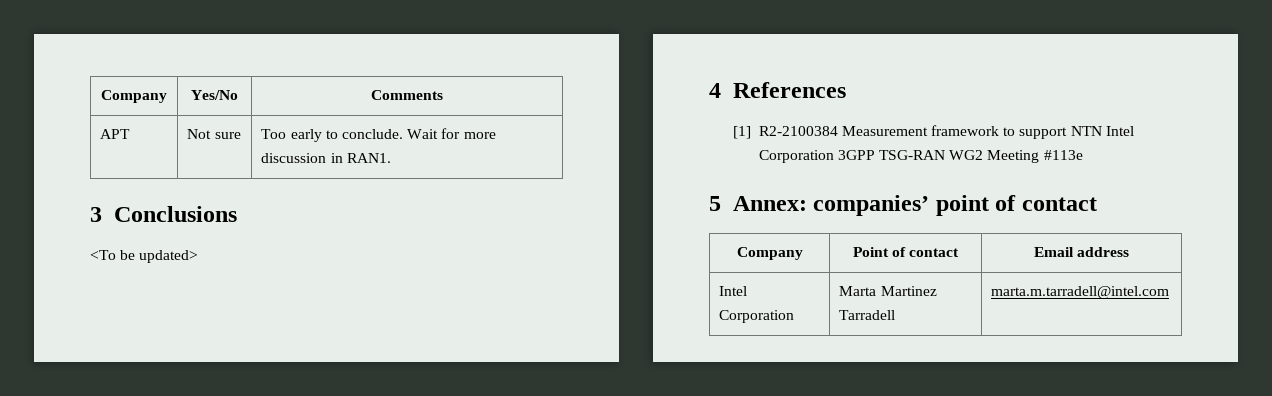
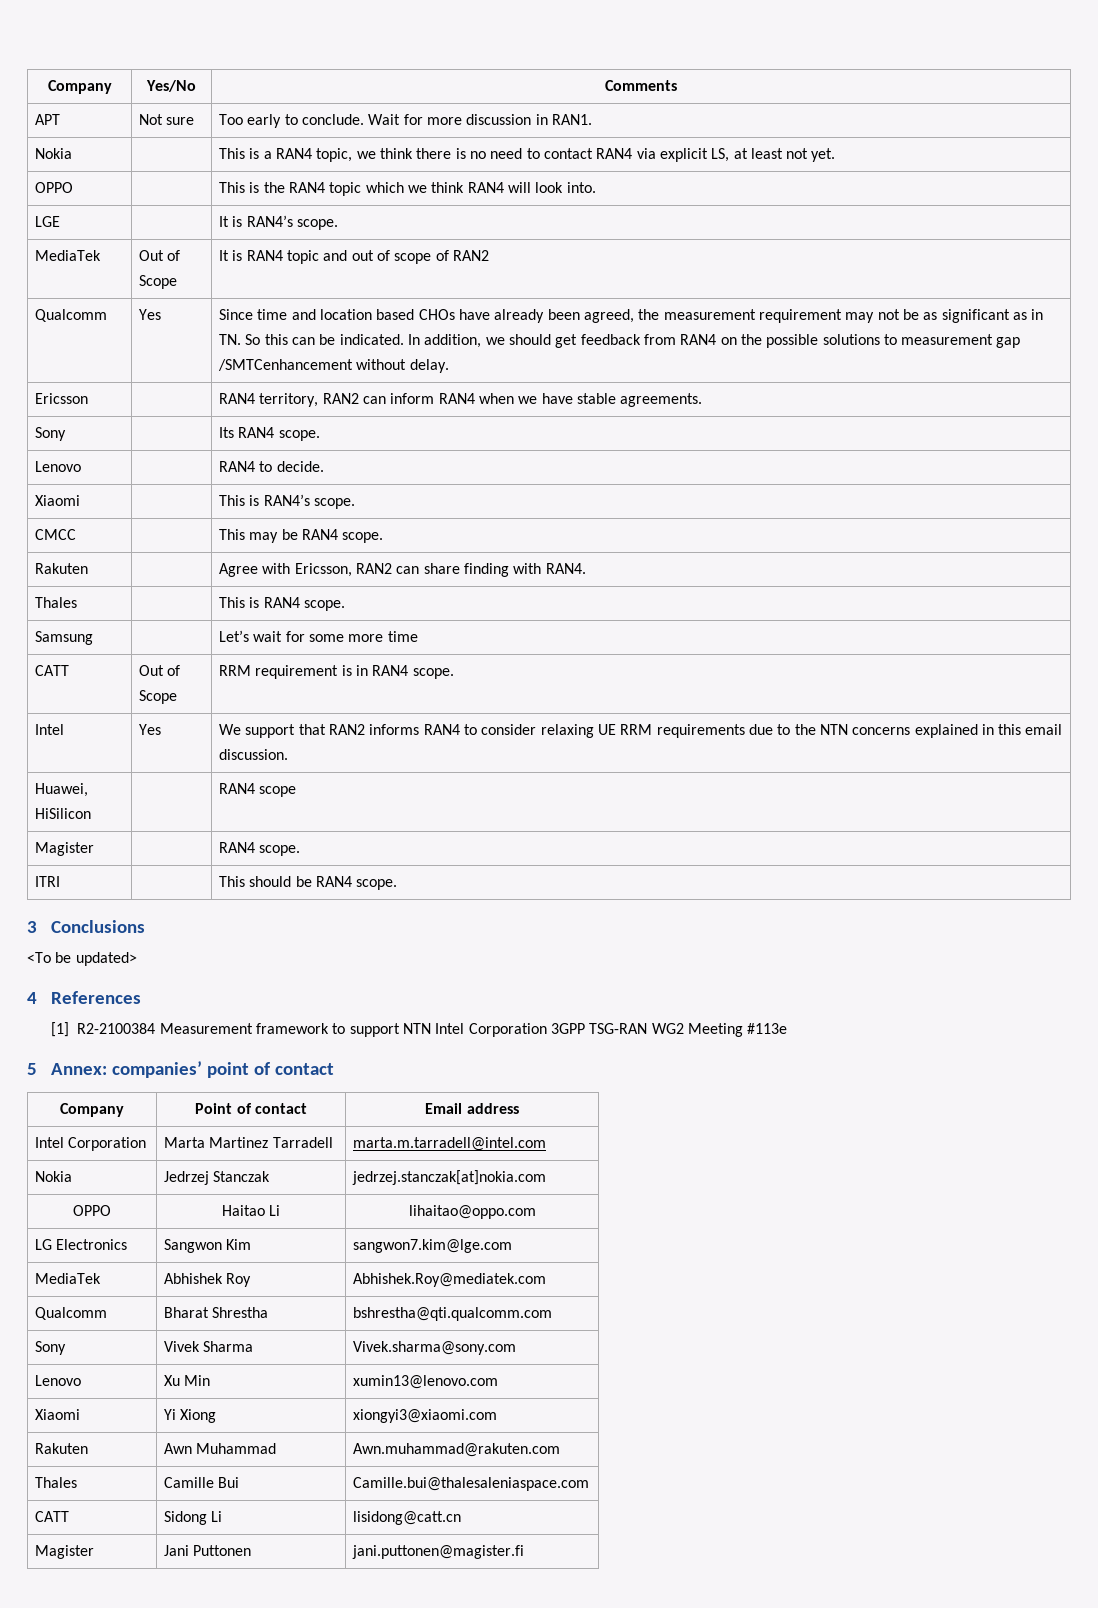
(391, 158) none -> [35,148,73,159] [219,148,836,162] [35,182,74,193] [219,182,596,196] [35,216,61,227] [219,215,339,230] [35,250,102,261] [139,250,181,261] [139,275,178,289] [219,250,489,264] [35,309,108,322] [139,309,162,320] [219,309,1044,323] [219,334,1021,348] [218,359,449,373] [35,393,89,404] [219,393,703,407] [35,427,67,441] [219,427,320,441] [35,461,82,472] [219,461,324,472] [35,495,81,506] [219,494,356,509] [35,529,77,540] [219,529,384,543] [35,563,89,574] [219,563,586,577] [35,597,78,608] [219,597,346,611] [35,631,94,645] [219,630,418,642] [35,665,70,676] [139,665,181,676] [139,690,178,704] [219,665,454,679] [35,724,65,735] [139,724,162,735] [219,724,1063,738] [219,749,289,760] [35,783,89,797] [35,808,92,819] [219,783,297,797] [35,842,95,856] [219,842,301,856] [35,876,61,887] [219,876,398,890] // Nokia | | This is a RAN4 topic, we think there is no need to contact RAN4 via explicit LS, at least not yet. // OPPO | | This is the RAN4 topic which we think RAN4 will look into. // LGE | | It is RAN4’s scope. // MediaTek | Out of Scope | It is RAN4 topic and out of scope of RAN2 // Qualcomm | Yes | Since time and location based CHOs have already been agreed, the measurement requirement may not be as significant as in TN. So this can be indicated. In addition, we should get feedback from RAN4 on the possible solutions to measurement gap /SMTCenhancement without delay. // Ericsson | | RAN4 territory, RAN2 can inform RAN4 when we have stable agreements. // Sony | | Its RAN4 scope. // Lenovo | | RAN4 to decide. // Xiaomi | | This is RAN4’s scope. // CMCC | | This may be RAN4 scope. // Rakuten | | Agree with Ericsson, RAN2 can share finding with RAN4. // Thales | | This is RAN4 scope. // Samsung | | Let’s wait for some more time // CATT | Out of Scope | RRM requirement is in RAN4 scope. // Intel | Yes | We support that RAN2 informs RAN4 to consider relaxing UE RRM requirements due to the NTN concerns explained in this email discussion. // Huawei, HiSilicon | | RAN4 scope // Magister | | RAN4 scope. // ITRI | | This should be RAN4 scope.
(1170, 292) none -> [35,1171,73,1182] [164,1171,271,1185] [352,1170,547,1185] [73,1205,111,1216] [221,1205,281,1216] [408,1205,536,1219] [35,1239,128,1250] [164,1239,252,1253] [353,1239,513,1253] [35,1273,102,1284] [164,1273,252,1287] [353,1273,547,1287] [35,1307,108,1320] [164,1307,269,1318] [353,1307,553,1321] [35,1341,67,1355] [164,1341,254,1352] [353,1341,517,1355] [35,1375,82,1386] [164,1375,211,1386] [353,1375,499,1389] [35,1409,81,1420] [164,1409,217,1423] [353,1409,498,1423] [35,1443,89,1454] [164,1443,277,1454] [353,1443,561,1457] [35,1477,78,1488] [164,1477,240,1488] [353,1477,590,1491] [35,1511,70,1522] [164,1511,223,1525] [353,1511,462,1525] [35,1545,95,1559] [164,1545,252,1556] [352,1545,525,1559] // Nokia | Jedrzej Stanczak | jedrzej.stanczak[at]nokia.com // OPPO | Haitao Li | lihaitao@oppo.com // LG Electronics | Sangwon Kim | sangwon7.kim@lge.com // MediaTek | Abhishek Roy | Abhishek.Roy@mediatek.com // Qualcomm | Bharat Shrestha | bshrestha@qti.qualcomm.com // Sony | Vivek Sharma | Vivek.sharma@sony.com // Lenovo | Xu Min | xumin13@lenovo.com // Xiaomi | Yi Xiong | xiongyi3@xiaomi.com // Rakuten | Awn Muhammad | Awn.muhammad@rakuten.com // Thales | Camille Bui | Camille.bui@thalesaleniaspace.com // CATT | Sidong Li | lisidong@catt.cn // Magister | Jani Puttonen | jani.puttonen@magister.fi

